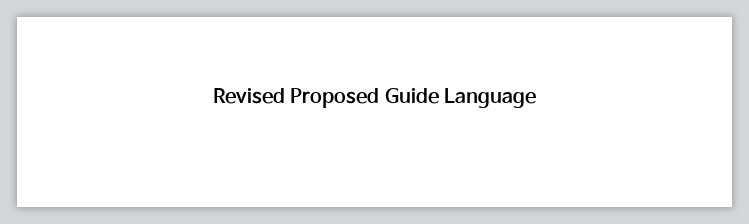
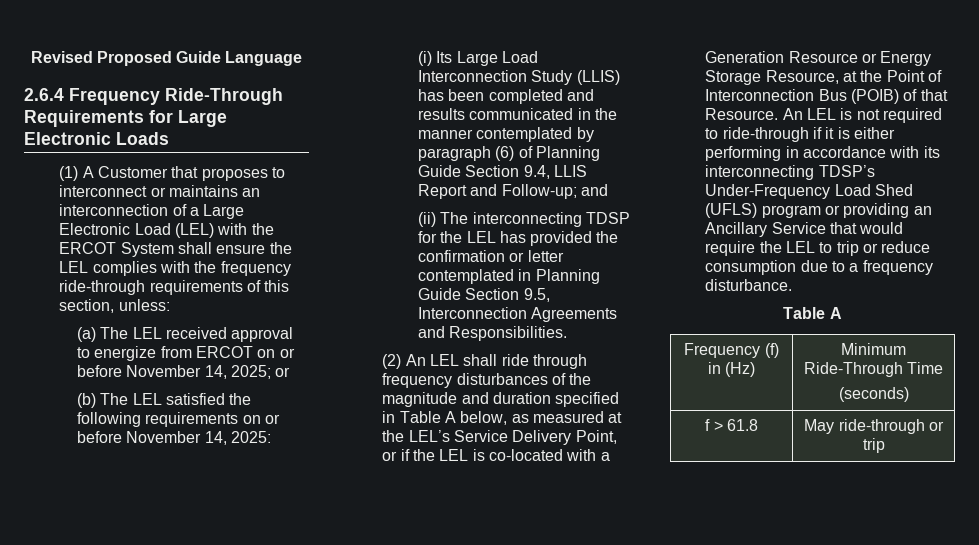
(536, 98) none -> [24,88,283,105] [24,110,227,127] [24,132,169,145] [59,166,286,181] [59,185,261,197] [59,204,245,219] [59,223,274,238] [59,242,292,257] [59,261,291,276] [59,280,290,295] [59,299,170,313] [77,327,294,342] [77,346,295,361] [77,365,291,379] [77,393,252,408] [77,412,281,427] [77,431,272,445] [417,51,538,66] [417,70,620,85] [417,89,594,104] [417,108,617,120] [417,127,594,142] [417,146,600,161] [417,165,587,179] [417,184,608,199] [417,212,630,227] [417,231,619,246] [417,250,564,262] [417,269,600,284] [417,288,550,302] [417,307,618,322] [417,326,568,341] [382,354,588,369] [382,373,592,388] [382,392,620,407] [382,411,623,425] [382,430,617,445] [382,449,610,461] [705,51,932,66] [705,70,943,85] [705,89,948,104] [705,108,943,123] [705,127,896,142] [705,146,940,161] [705,165,875,180] [705,184,914,199] [705,203,932,218] [705,222,904,237] [705,241,931,256] [705,260,933,275] [705,279,793,291] [783,307,842,319] [684,343,779,358] [707,362,756,377] [841,343,906,355] [803,362,944,377] [838,387,909,402] [705,419,758,431] [804,419,944,434] [862,438,885,453] // 2.6.4 Frequency Ride-Through Requirements for Large Electronic Loads // (1) A Customer that proposes to interconnect or maintains an interconnection of a Large Electronic Load (LEL) with the ERCOT System shall ensure the LEL complies with the frequency ride-through requirements of this section, unless: // (a) The LEL received approval to energize from ERCOT on or before November 14, 2025; or // (b) The LEL satisfied the following requirements on or before November 14, 2025: // (i) Its Large Load Interconnection Study (LLIS) has been completed and results communicated in the manner contemplated by paragraph (6) of Planning Guide Section 9.4, LLIS Report and Follow-up; and // (ii) The interconnecting TDSP for the LEL has provided the confirmation or letter contemplated in Planning Guide Section 9.5, Interconnection Agreements and Responsibilities. // (2) An LEL shall ride through frequency disturbances of the magnitude and duration specified in Table A below, as measured at the LEL’s Service Delivery Point, or if the LEL is co-located with a Generation Resource or Energy Storage Resource, at the Point of Interconnection Bus (POIB) of that Resource. An LEL is not required to ride-through if it is either performing in accordance with its interconnecting TDSP’s Under-Frequency Load Shed (UFLS) program or providing an Ancillary Service that would require the LEL to trip or reduce consumption due to a frequency disturbance. // Table A // Frequency (f) in (Hz) | Minimum Ride-Through Time // (seconds) // f > 61.8 | May ride-through or trip

